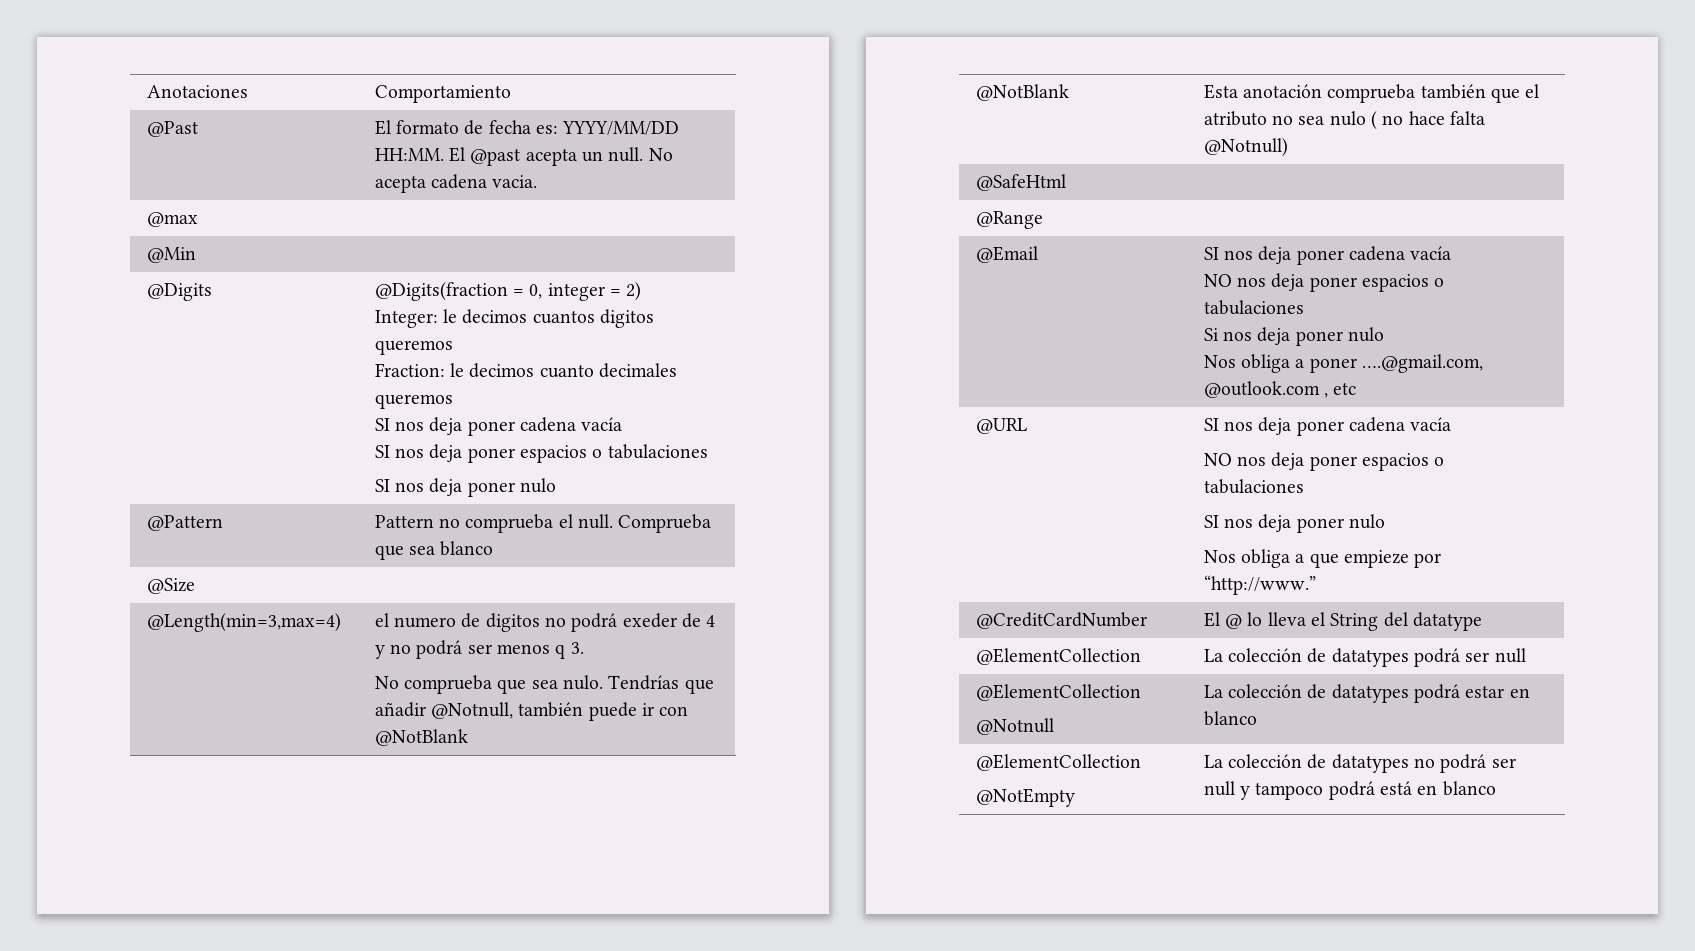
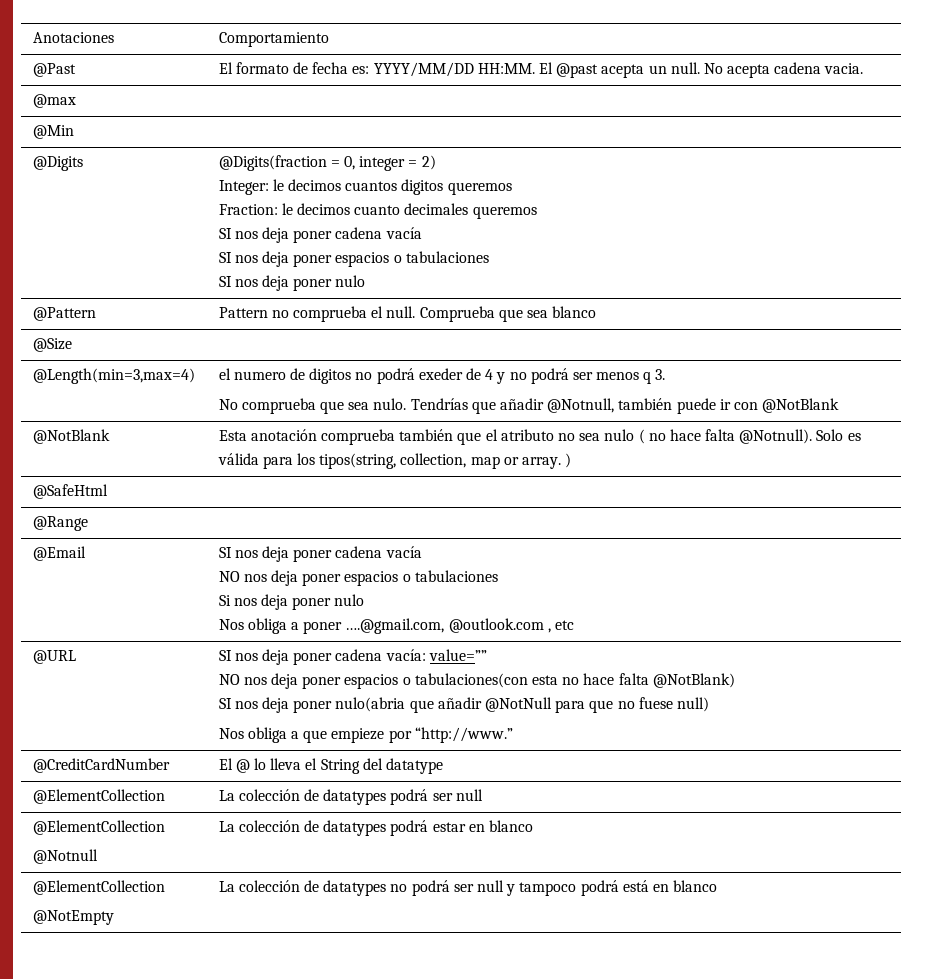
[1203,138,1288,156] @Notnull) -> [739,429,861,444] [217,453,572,469] @Notnull). Solo es válida para los tipos(string, collection, map or array. )
[1410,417,1452,431] [1203,452,1445,471] [1203,479,1304,494] [1203,514,1385,533] vacía // NO nos deja poner espacios o tabulaciones // SI nos deja poner nulo -> [385,649,487,661] [218,673,735,689] [218,697,709,713] vacía: value=”” // NO nos deja poner espacios o tabulaciones(con esta no hace falta @NotBlank) // SI nos deja poner nulo(abria que añadir @NotNull para que no fuese null)

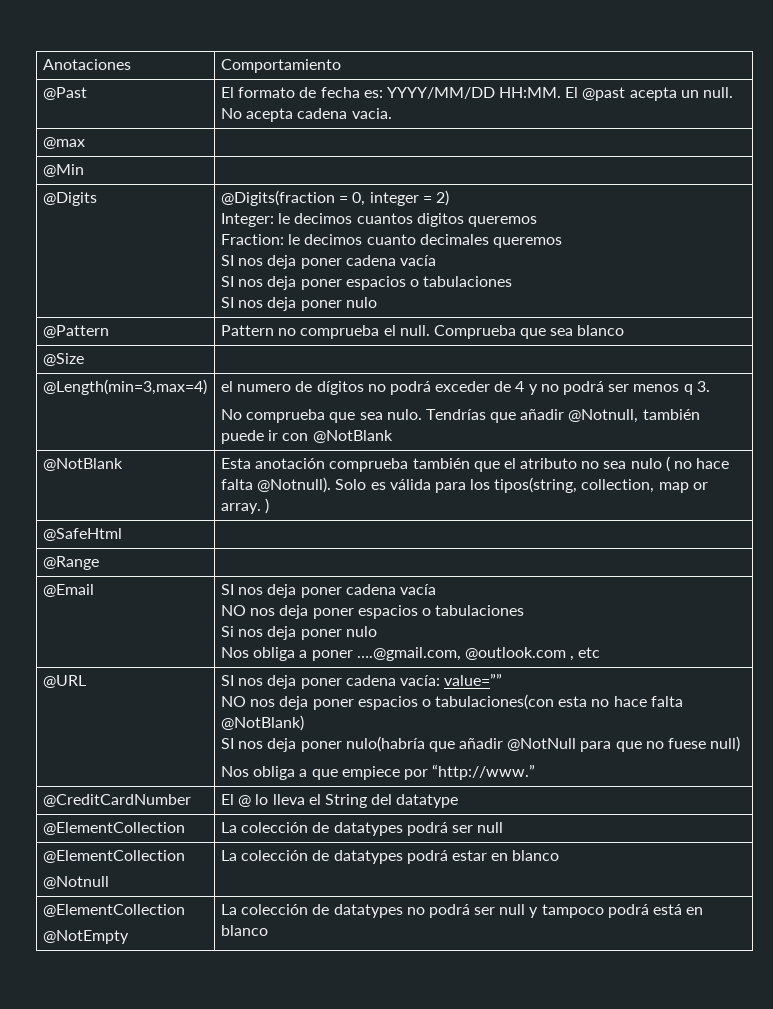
[309,368,463,384] digitos no podrá exeder -> [316,381,491,395] dígitos no podrá exceder
[335,697,406,712] nulo(abria -> [345,736,425,752] nulo(habría
[331,728,385,743] empieze -> [341,766,400,780] empiece

